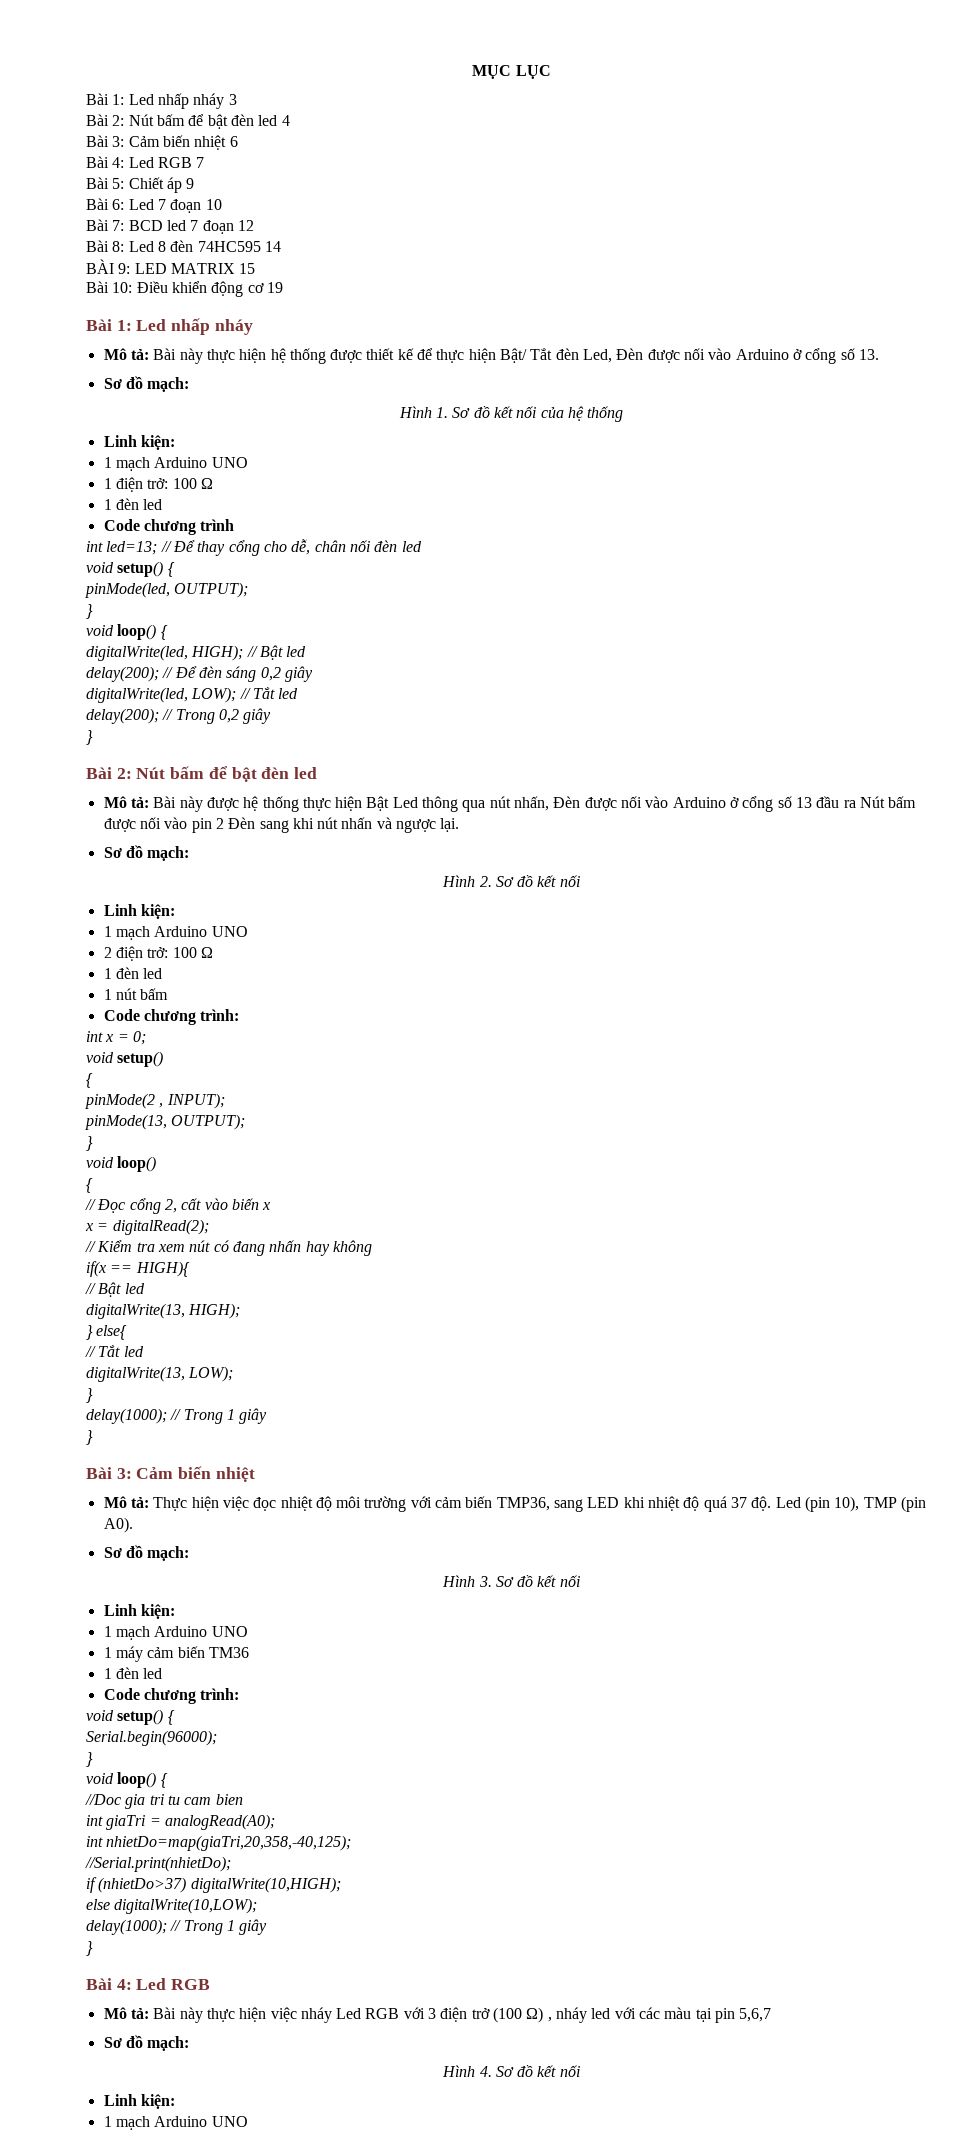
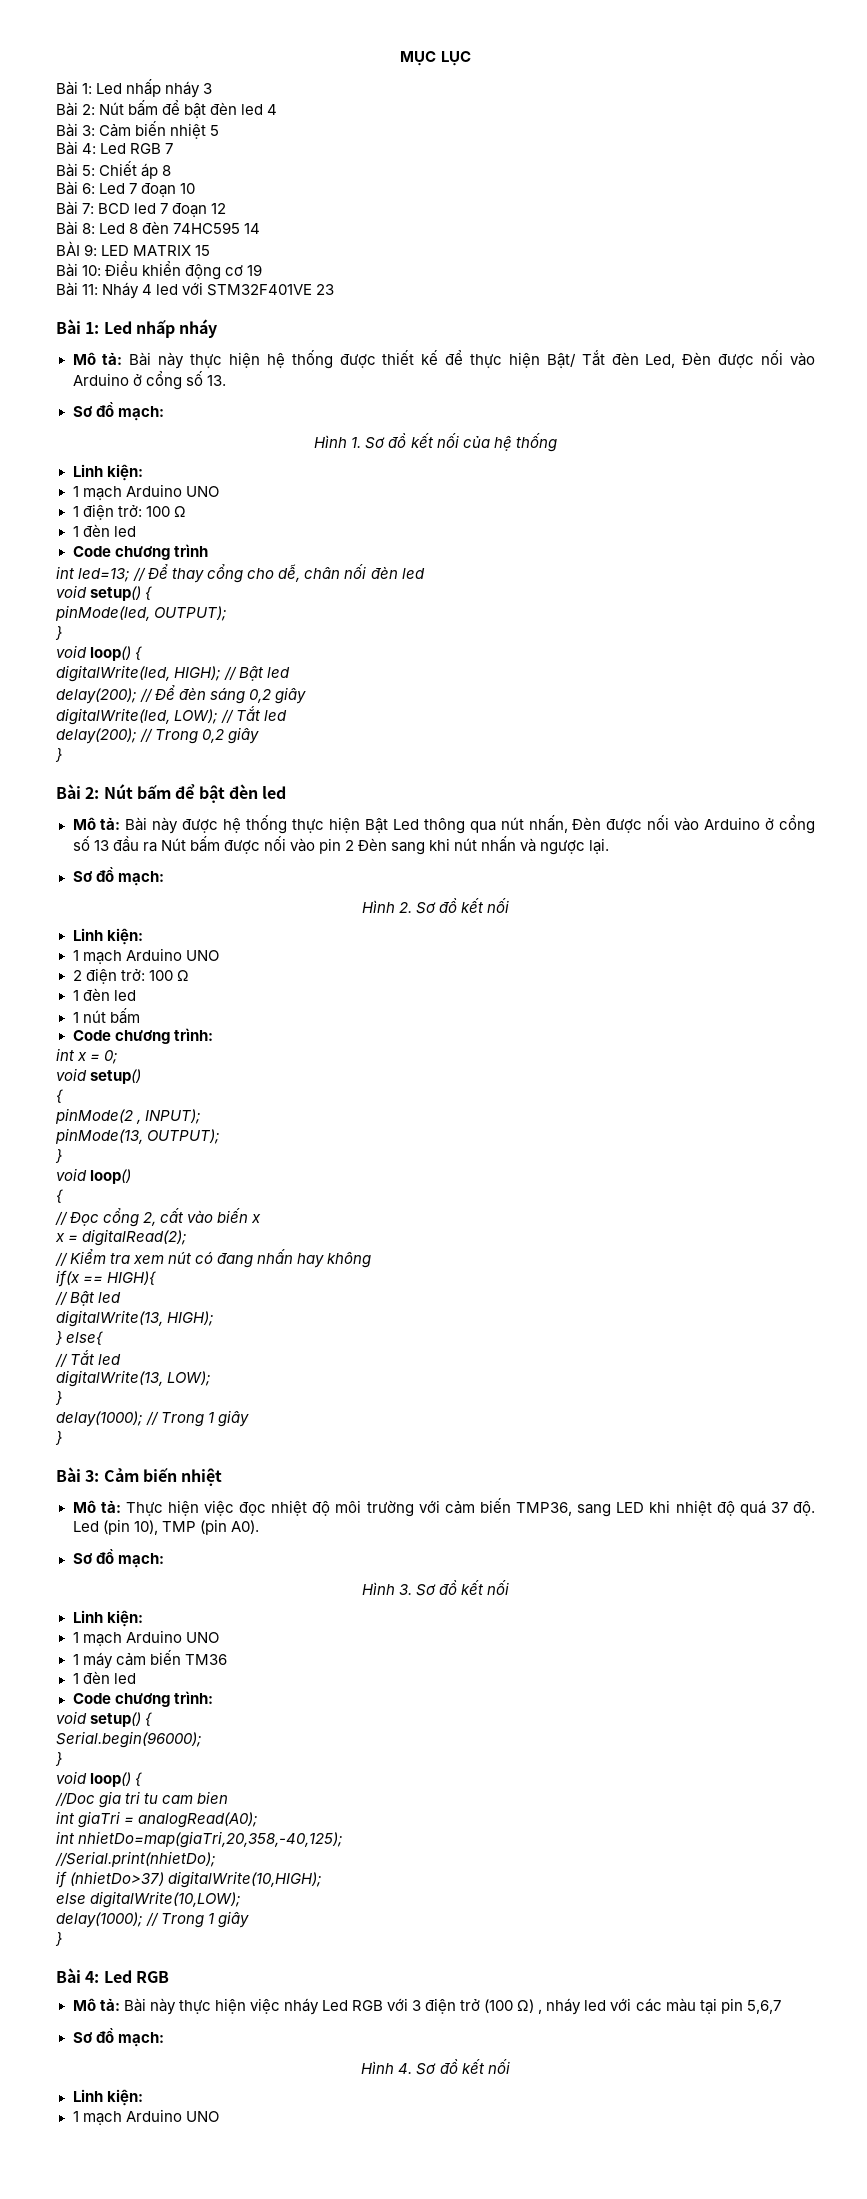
[229,136,238,147] 6 -> [210,125,220,136] 5
[186,178,195,189] 9 -> [162,165,172,176] 8
(283, 287) none -> [56,282,335,299] // Bài 11: Nháy 4 led với STM32F401VE 23

